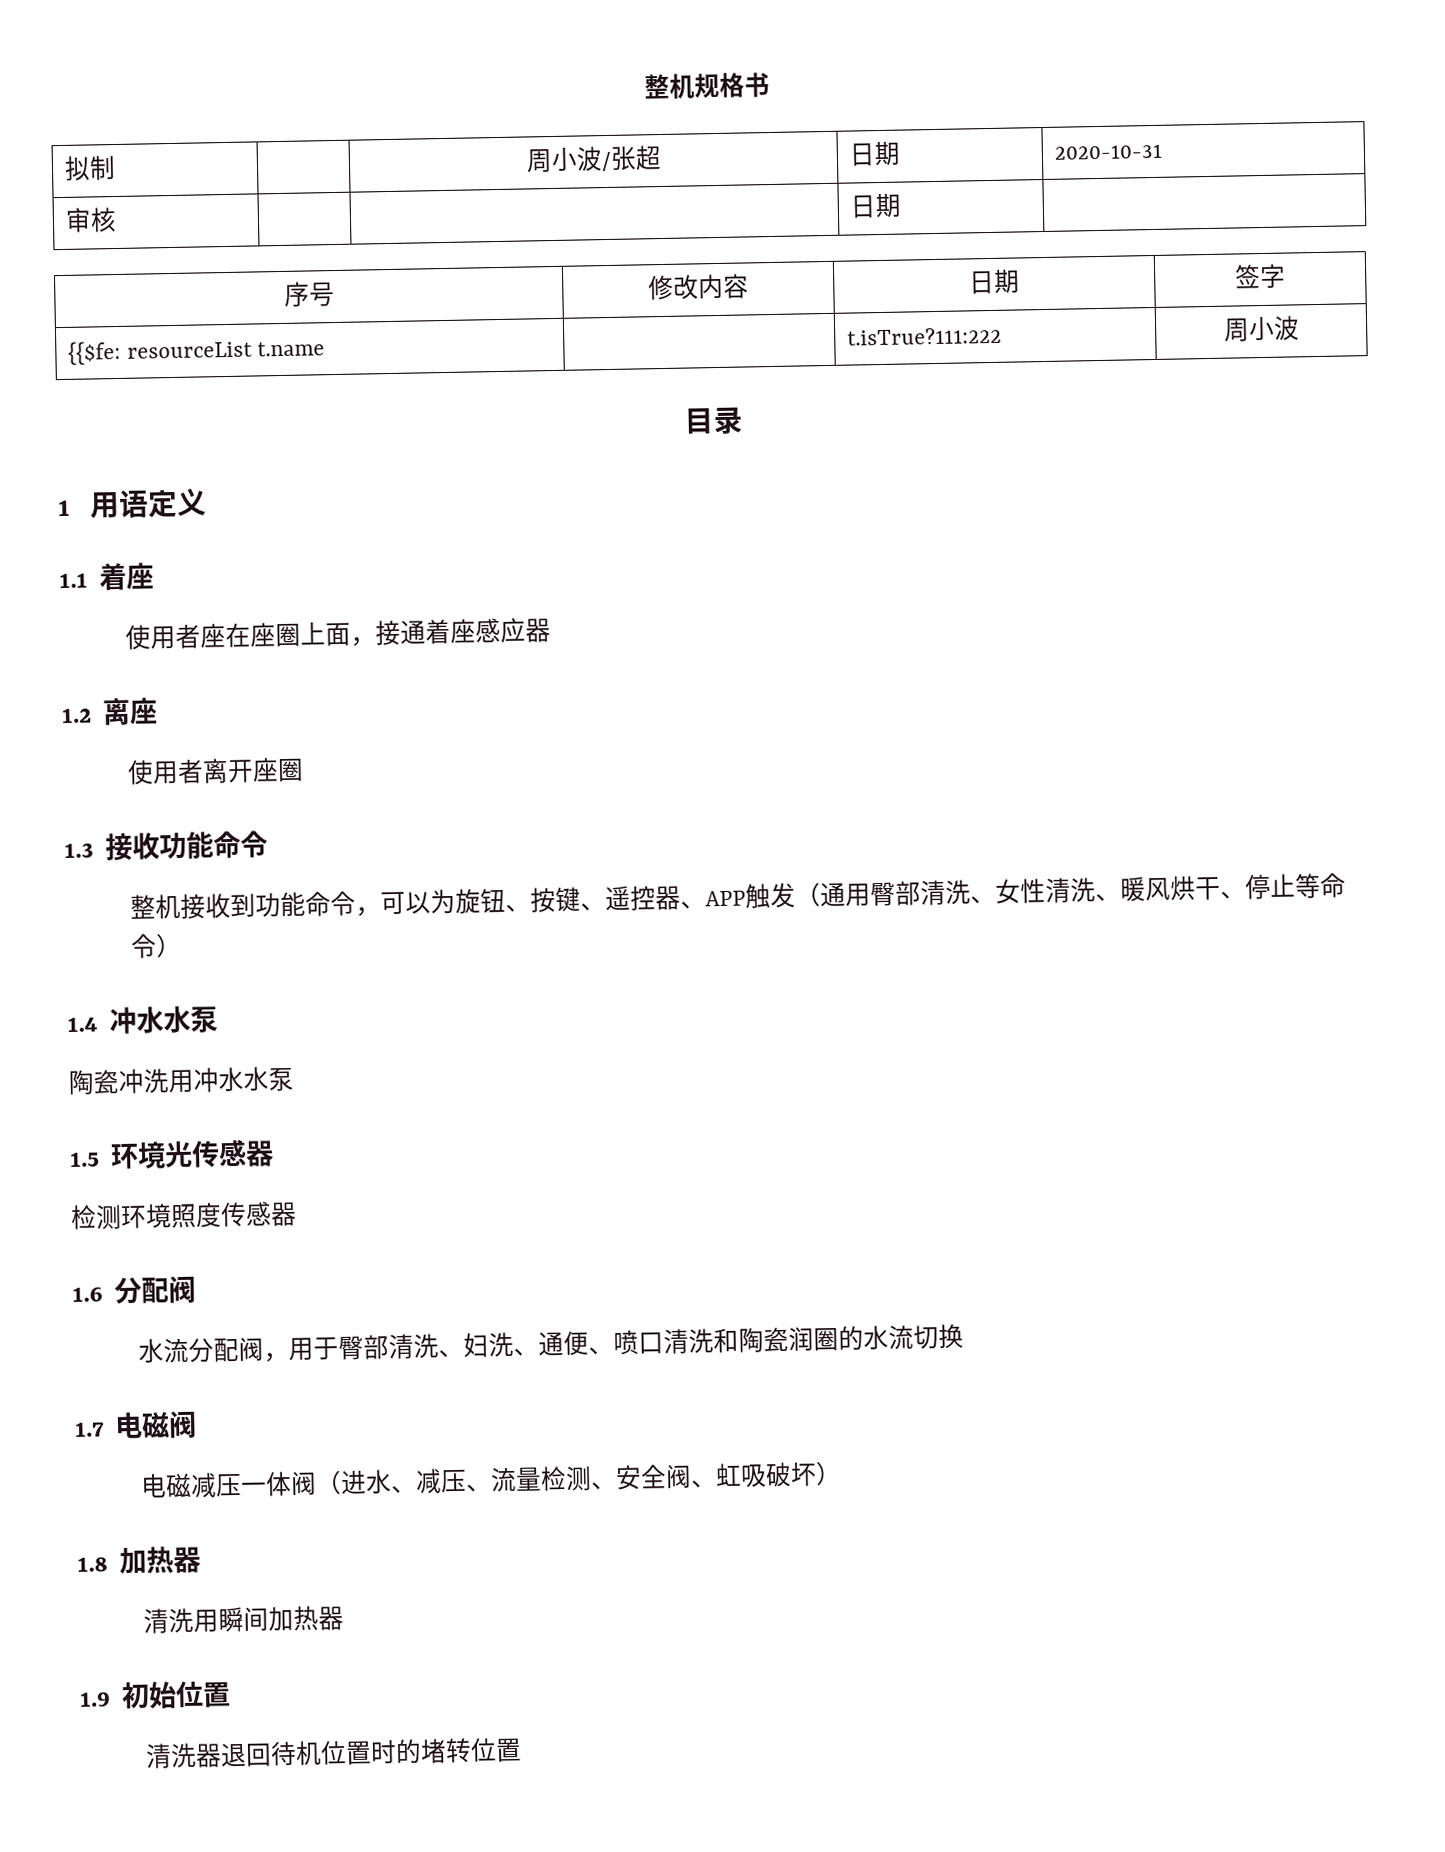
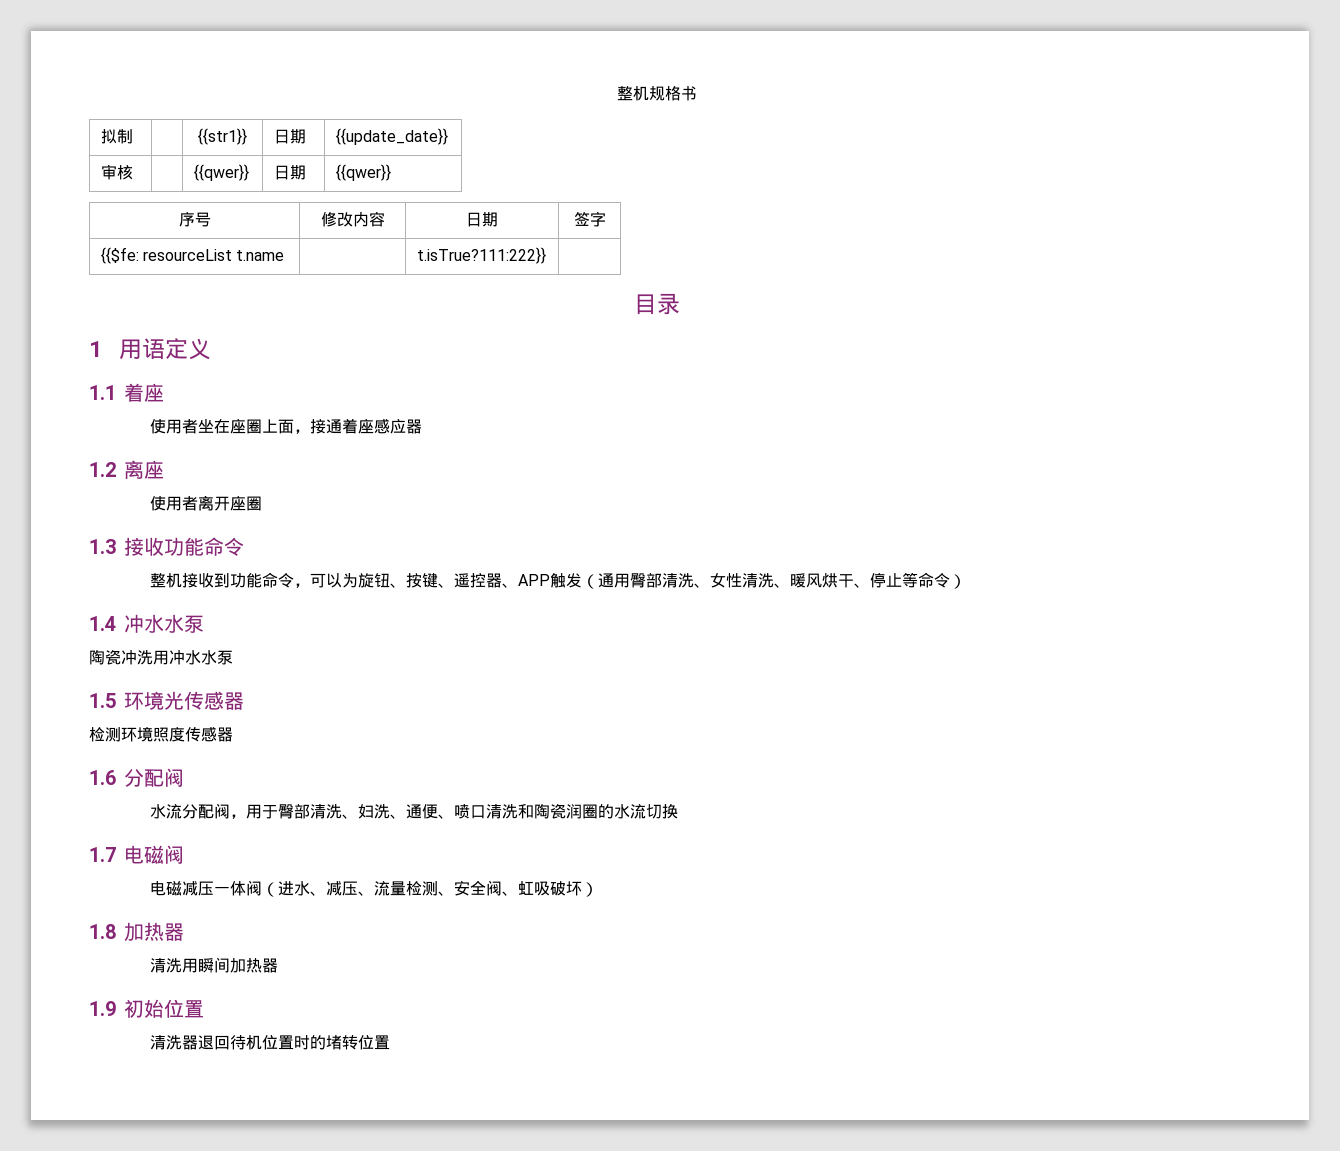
[525,145,662,173] [849,141,902,167] [1054,143,1163,160] 周小波/张超 | 日期 | 2020-10-31 -> [198,128,247,145] [273,129,306,144] [335,128,448,145] {{str1}} | 日期 | {{update_date}}
[850,193,903,219] | 日期 | -> [193,164,249,181] [273,165,306,180] [335,164,391,181] {{qwer}} | 日期 | {{qwer}}
[847,326,1003,346] [1222,315,1300,342] t.isTrue?111:222 | 周小波 -> [416,247,546,264] t.isTrue?111:222}} |
[199,623,226,649] 座 -> [197,419,214,433] 坐

